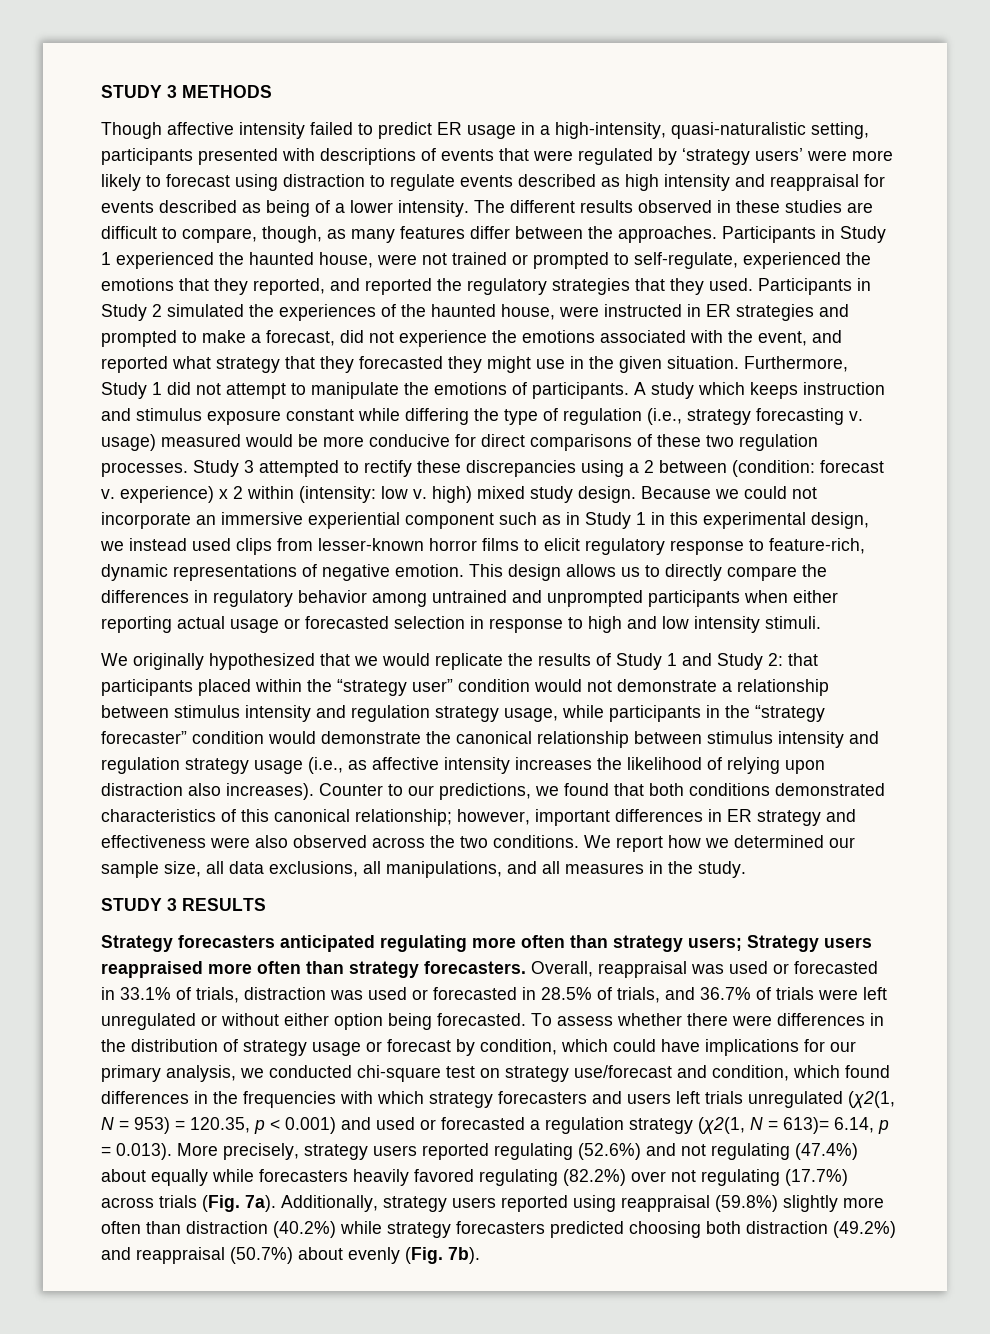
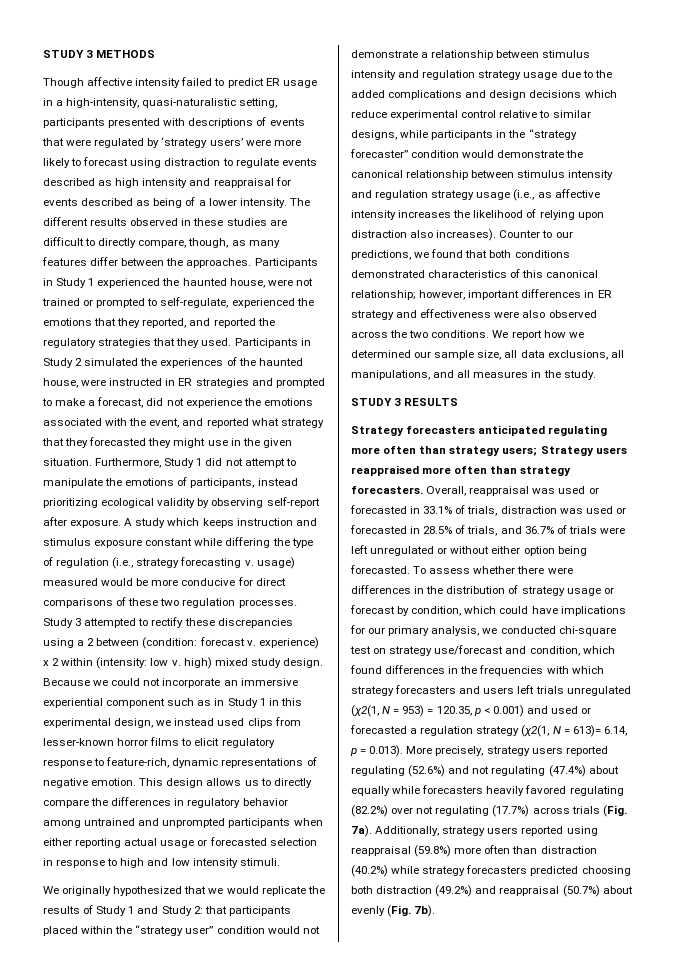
(177, 233) none -> [98,238,137,248] directly
[532,382,629,399] participants. -> [190,478,298,488] [43,497,320,508] [43,517,122,528] participants, instead prioritizing ecological validity by observing self-report after exposure.
[504,708,558,722] usage, -> [523,70,612,80] [351,90,617,100] [351,110,591,120] [351,130,397,140] usage due to the added complications and design decisions which reduce experimental control relative to similar designs,
[783,1195,838,1212] slightly -> (452, 851) none

